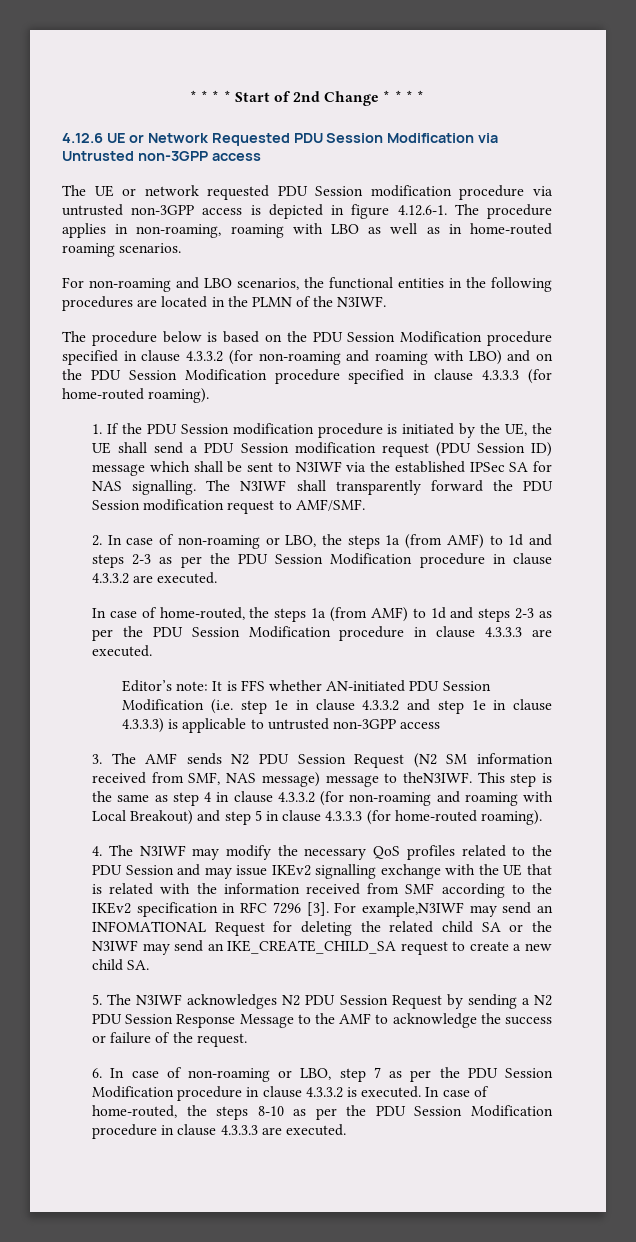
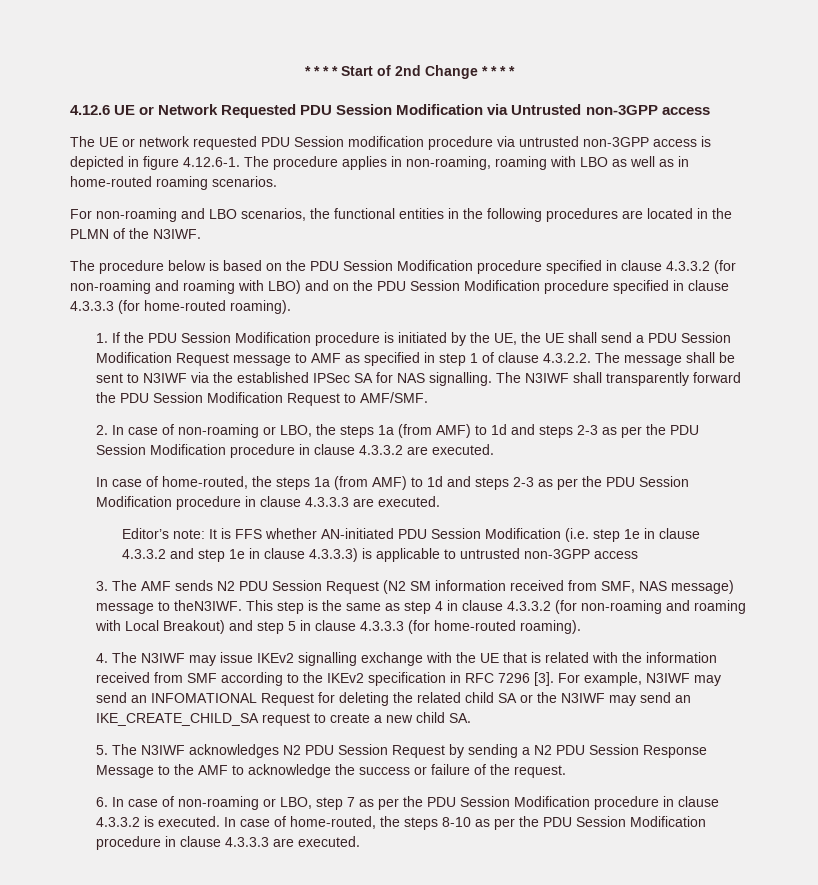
[232,423,314,435] modification -> [235,332,312,343] Modification
[294,442,553,457] [92,461,190,476] modification request (PDU Session ID) message which -> [96,352,683,366] Modification Request message to AMF as specified in step 1 of clause 4.3.2.2. The message
[143,499,275,514] modification request -> [207,392,341,406] Modification Request
[225,845,552,860] [92,864,232,879] modify the necessary QoS profiles related to the PDU Session and may -> (217, 660) none
[361,902,464,917] example,N3IWF -> [584,672,691,686] example, N3IWF

